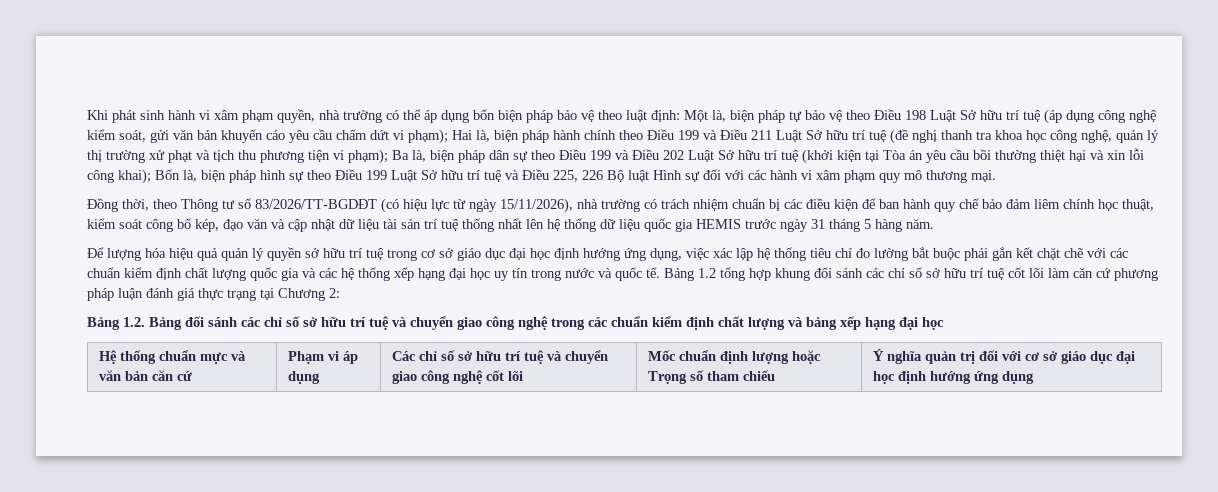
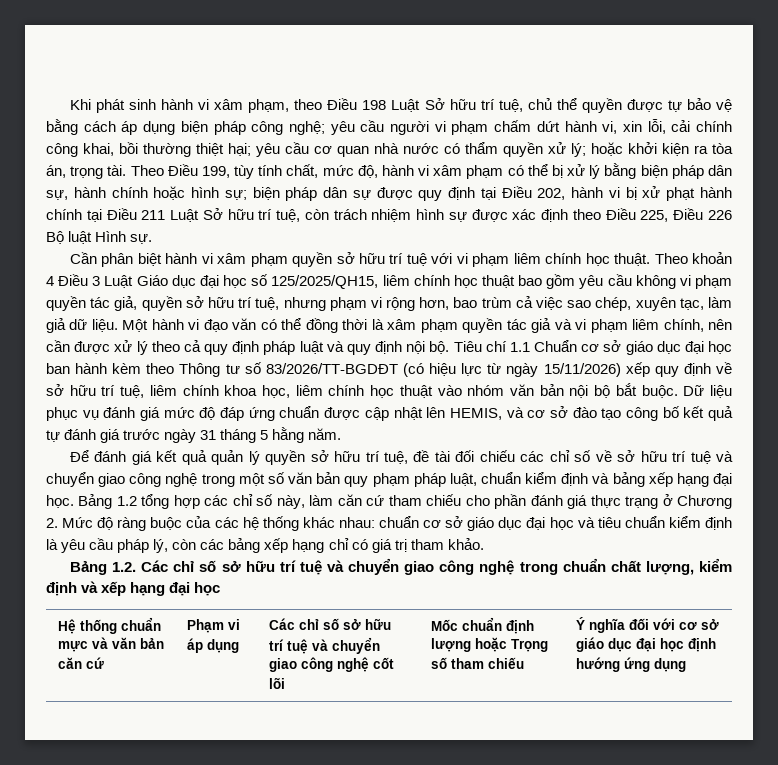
[242,109,842,123] phạm quyền, nhà trường có thể áp dụng bốn biện pháp bảo vệ theo luật định: Một là, biện pháp tự bảo vệ -> [248,99,290,113] phạm,
[1023,109,1156,124] [87,129,717,144] tuệ (áp dụng công nghệ kiểm soát, gửi văn bản khuyến cáo yêu cầu chấm dứt vi phạm); Hai là, biện pháp hành chính theo Điều 199 và -> [498,98,733,113] [46,119,733,135] [46,142,733,157] [46,163,732,179] [46,186,733,201] [46,209,102,222] tuệ, chủ thể quyền được tự bảo vệ bằng cách áp dụng biện pháp công nghệ; yêu cầu người vi phạm chấm dứt hành vi, xin lỗi, cải chính công khai, bồi thường thiệt hại; yêu cầu cơ quan nhà nước có thẩm quyền xử lý; hoặc khởi kiện ra tòa án, trọng tài. Theo Điều 199, tùy tính chất, mức độ, hành vi xâm phạm có thể bị xử lý bằng biện pháp dân sự, hành chính hoặc hình sự; biện pháp dân sự được quy định tại Điều 202, hành vi bị xử phạt hành chính tại
[869,129,1159,144] [87,148,1144,164] [87,169,996,184] [87,198,149,212] tuệ (đề nghị thanh tra khoa học công nghệ, quản lý thị trường xử phạt và tịch thu phương tiện vi phạm); Ba là, biện pháp dân sự theo Điều 199 và Điều 202 Luật Sở hữu trí tuệ (khởi kiện tại Tòa án yêu cầu bồi thường thiệt hại và xin lỗi công khai); Bốn là, biện pháp hình sự theo Điều 199 Luật Sở hữu trí tuệ và Điều 225, 226 Bộ luật Hình sự đối với các hành vi xâm phạm quy mô thương mại. // Đồng thời, -> [276,208,733,222] [46,231,153,244] [69,252,732,267] [46,274,732,289] [46,296,732,311] [46,318,733,333] [46,340,732,355] [46,363,142,374] tuệ, còn trách nhiệm hình sự được xác định theo Điều 225, Điều 226 Bộ luật Hình sự. // Cần phân biệt hành vi xâm phạm quyền sở hữu trí tuệ với vi phạm liêm chính học thuật. Theo khoản 4 Điều 3 Luật Giáo dục đại học số 125/2025/QH15, liêm chính học thuật bao gồm yêu cầu không vi phạm quyền tác giả, quyền sở hữu trí tuệ, nhưng phạm vi rộng hơn, bao trùm cả việc sao chép, xuyên tạc, làm giả dữ liệu. Một hành vi đạo văn có thể đồng thời là xâm phạm quyền tác giả và vi phạm liêm chính, nên cần được xử lý theo cả quy định pháp luật và quy định nội bộ. Tiêu chí 1.1 Chuẩn cơ sở giáo dục đại học ban hành kèm
[500,198,1154,213] [87,218,741,232] 15/11/2026), nhà trường có trách nhiệm chuẩn bị các điều kiện để ban hành quy chế bảo đảm liêm chính học thuật, kiểm soát công bố kép, đạo văn và cập nhật dữ liệu tài sản trí tuệ thống nhất lên hệ thống dữ liệu quốc gia HEMIS -> [543,362,733,377] [46,383,732,398] [46,406,733,421] [46,429,121,443] 15/11/2026) xếp quy định về sở hữu trí tuệ, liêm chính khoa học, liêm chính học thuật vào nhóm văn bản nội bộ bắt buộc. Dữ liệu phục vụ đánh giá mức độ đáp ứng chuẩn được cập nhật lên HEMIS, và cơ sở đào tạo công bố kết quả tự đánh giá
[875,219,902,232] hàng -> [272,427,305,443] hằng
[107,248,193,261] lượng hóa hiệu -> [94,450,178,465] đánh giá kết
[366,247,1128,261] [87,267,1158,281] [87,288,340,301] [87,316,261,330] tuệ trong cơ sở giáo dục đại học định hướng ứng dụng, việc xác lập hệ thống tiêu chí đo lường bắt buộc phải gắn kết chặt chẽ với các chuẩn kiểm định chất lượng quốc gia và các hệ thống xếp hạng đại học uy tín trong nước và quốc tế. Bảng 1.2 tổng hợp khung đối sánh các chỉ số sở hữu trí tuệ cốt lõi làm căn cứ phương pháp luận đánh giá thực trạng tại Chương 2: // Bảng 1.2. Bảng đối sánh các -> [384,450,734,464] [46,472,732,487] [46,494,733,509] [46,516,732,531] [46,538,484,553] [69,560,169,575] tuệ, đề tài đối chiếu các chỉ số về sở hữu trí tuệ và chuyển giao công nghệ trong một số văn bản quy phạm pháp luật, chuẩn kiểm định và bảng xếp hạng đại học. Bảng 1.2 tổng hợp các chỉ số này, làm căn cứ tham chiếu cho phần đánh giá thực trạng ở Chương 2. Mức độ ràng buộc của các hệ thống khác nhau: chuẩn cơ sở giáo dục đại học và tiêu chuẩn kiểm định là yêu cầu pháp lý, còn các bảng xếp hạng chỉ có giá trị tham khảo. // Bảng 1.2. Các
[588,316,837,330] các chuẩn kiểm định chất lượng và bảng -> [562,558,732,575] [46,581,99,596] chuẩn chất lượng, kiểm định và
[924,351,975,364] quản trị -> (625, 625) none

